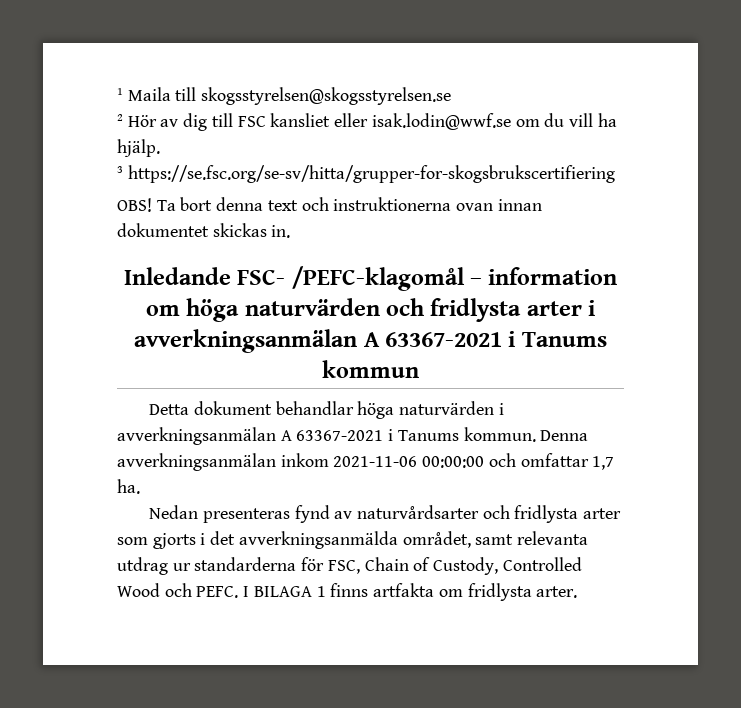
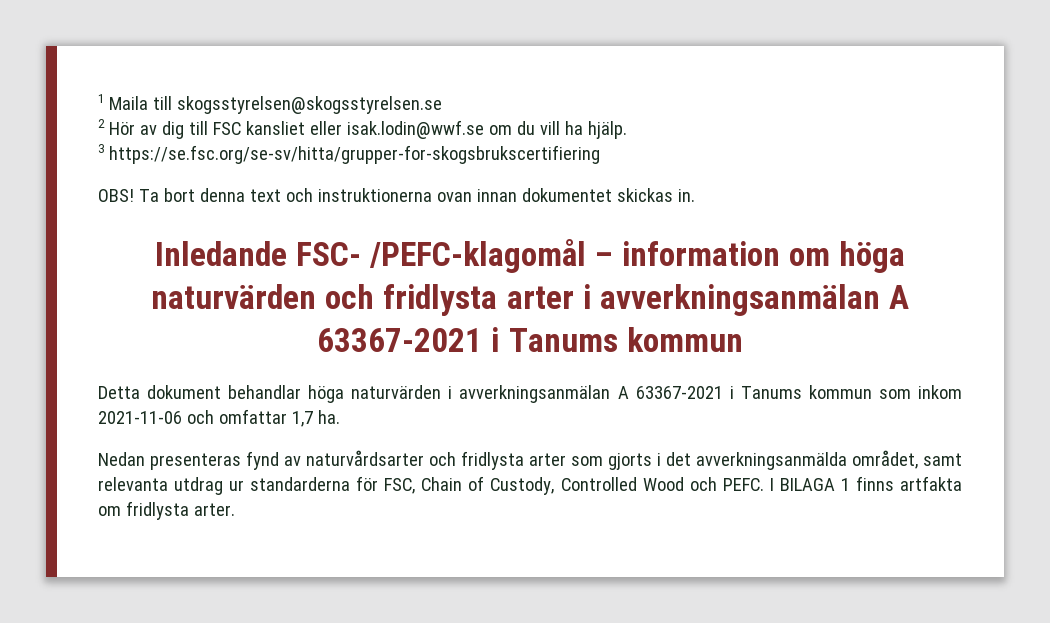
[463,427,589,442] [117,453,276,471] kommun. Denna avverkningsanmälan -> [808,385,911,399] kommun som
[422,456,485,468] 00:00:00 -> (182, 417) none

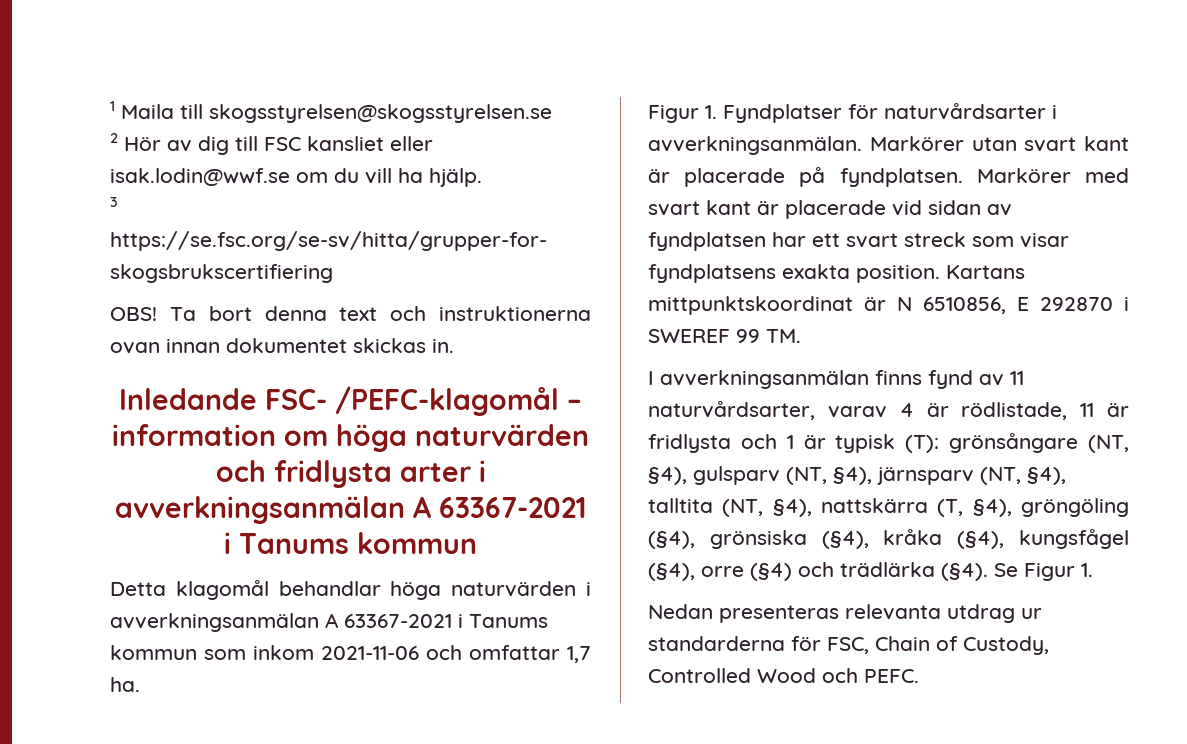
[147,385,222,399] dokument -> [175,580,269,600] klagomål
[98,450,962,470] Nedan presenteras fynd av naturvårdsarter och fridlysta arter som gjorts i det avverkningsanmälda området, samt -> [648,103,1057,123] [648,136,1129,155] [648,167,1129,187] [648,200,1012,219] [648,232,1069,251] [648,264,1025,283] [648,296,1129,315] [648,329,801,343] [648,370,1024,389] [648,401,1129,420] [648,433,1129,453] [648,466,1066,485] [648,498,1129,517] [648,529,1129,549] [648,562,1093,581] [648,604,839,623] Figur 1. Fyndplatser för naturvårdsarter i avverkningsanmälan. Markörer utan svart kant är placerade på fyndplatsen. Markörer med svart kant är placerade vid sidan av fyndplatsen har ett svart streck som visar fyndplatsens exakta position. Kartans mittpunktskoordinat är N 6510856, E 292870 i SWEREF 99 TM. // I avverkningsanmälan finns fynd av 11 naturvårdsarter, varav 4 är rödlistade, 11 är fridlysta och 1 är typisk (T): grönsångare (NT, §4), gulsparv (NT, §4), järnsparv (NT, §4), talltita (NT, §4), nattskärra (T, §4), gröngöling (§4), grönsiska (§4), kråka (§4), kungsfågel (§4), orre (§4) och trädlärka (§4). Se Figur 1. // Nedan presenteras
[769,476,962,491] [98,501,235,520] I BILAGA 1 finns artfakta om fridlysta arter. -> (919, 676) none

